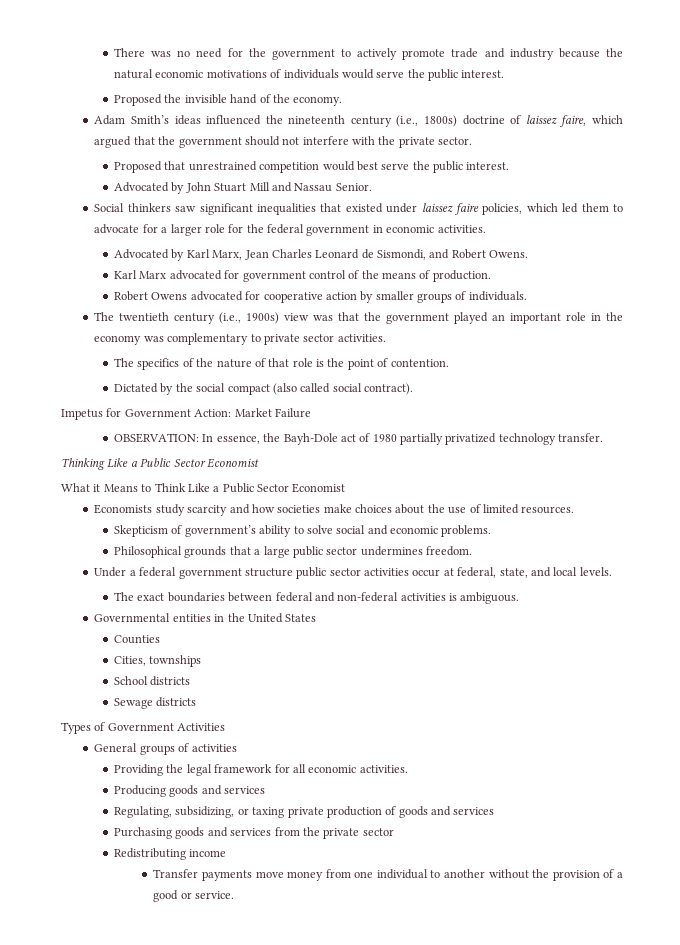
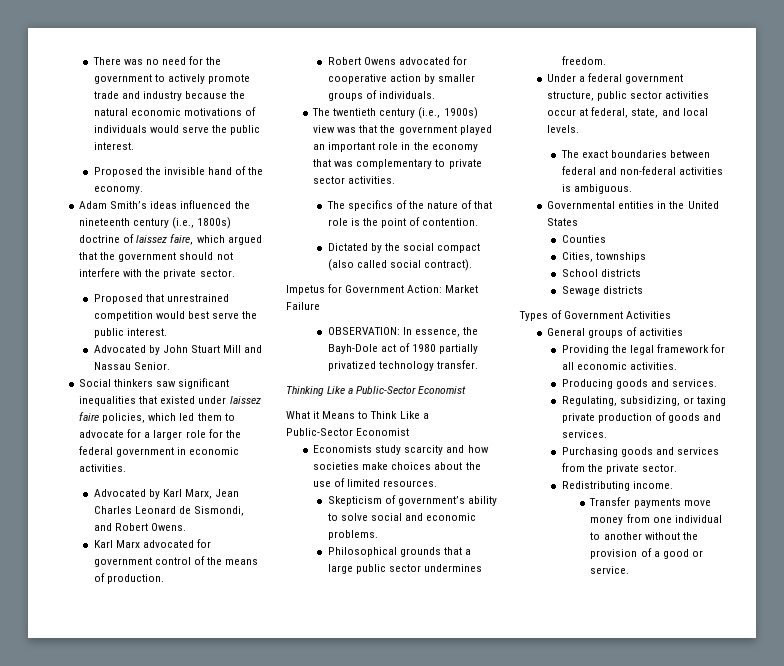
(142, 340) none -> [313,159,332,167] that
[140,458,206,467] Public Sector -> [356,386,417,394] Public-Sector
[222,483,289,493] Public Sector -> [286,428,353,436] Public-Sector
[244,568,293,577] structure -> [547,91,595,101] structure,
[224,786,266,794] services -> [671,379,717,387] services.
[453,807,495,815] services -> [561,430,607,438] services.
[362,828,394,836] sector -> [641,464,677,472] sector.
[189,849,227,857] income -> [632,481,673,489] income.

